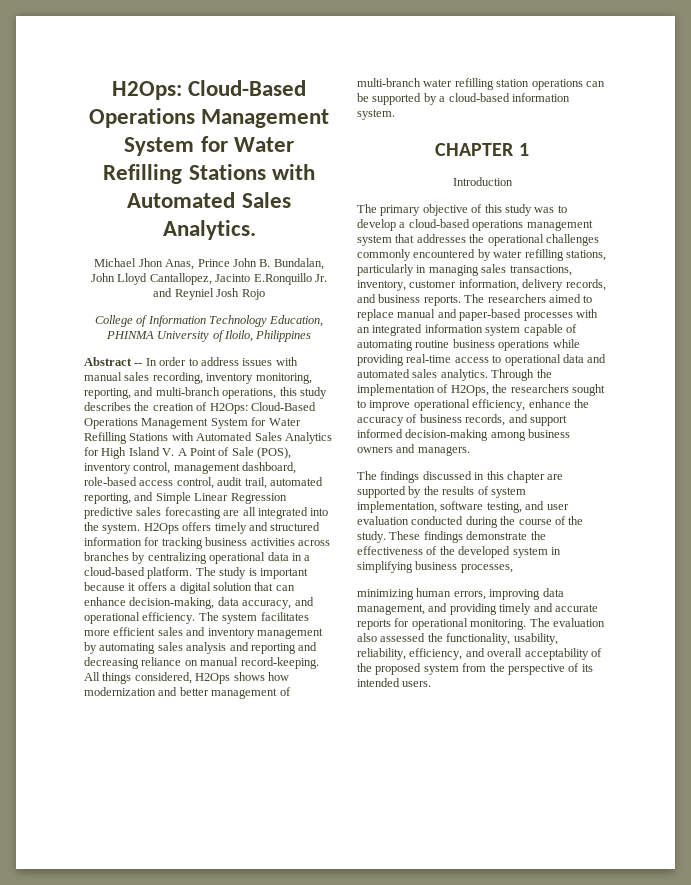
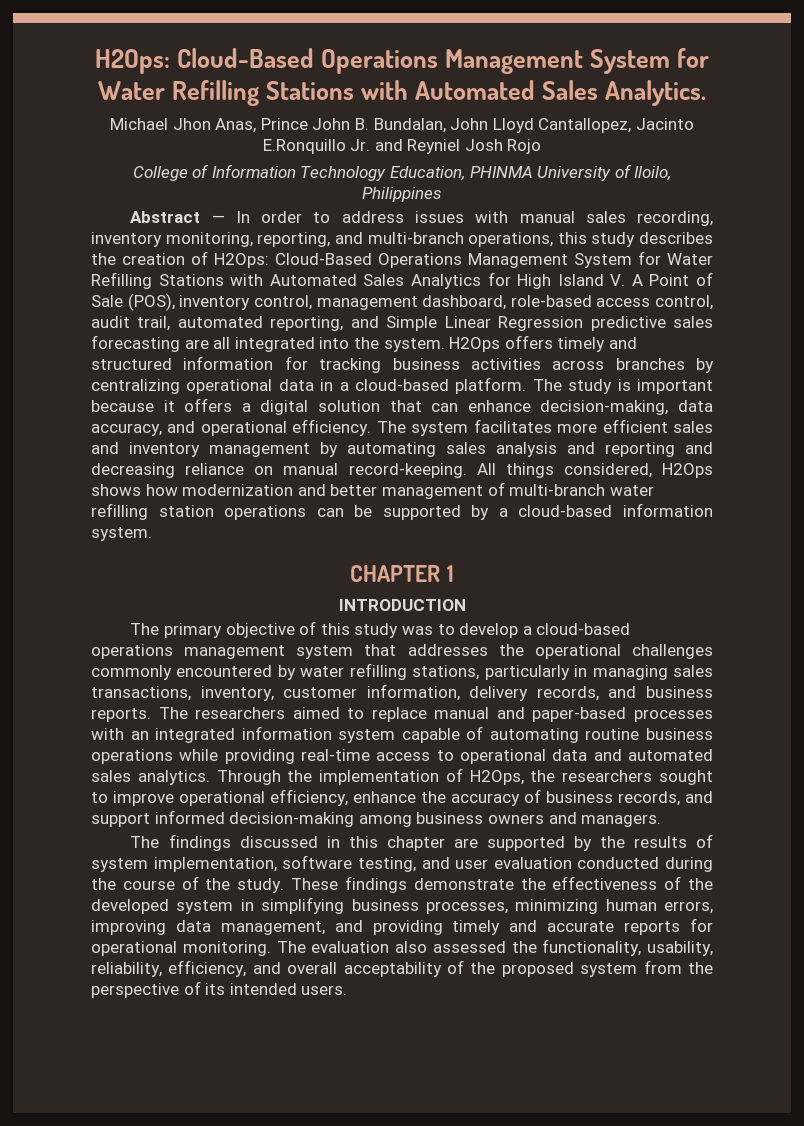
[134,363,143,366] -- -> [211,215,225,223] —
[452,177,513,186] Introduction -> [338,599,466,611] INTRODUCTION
(513, 568) // -> (508, 907) none

